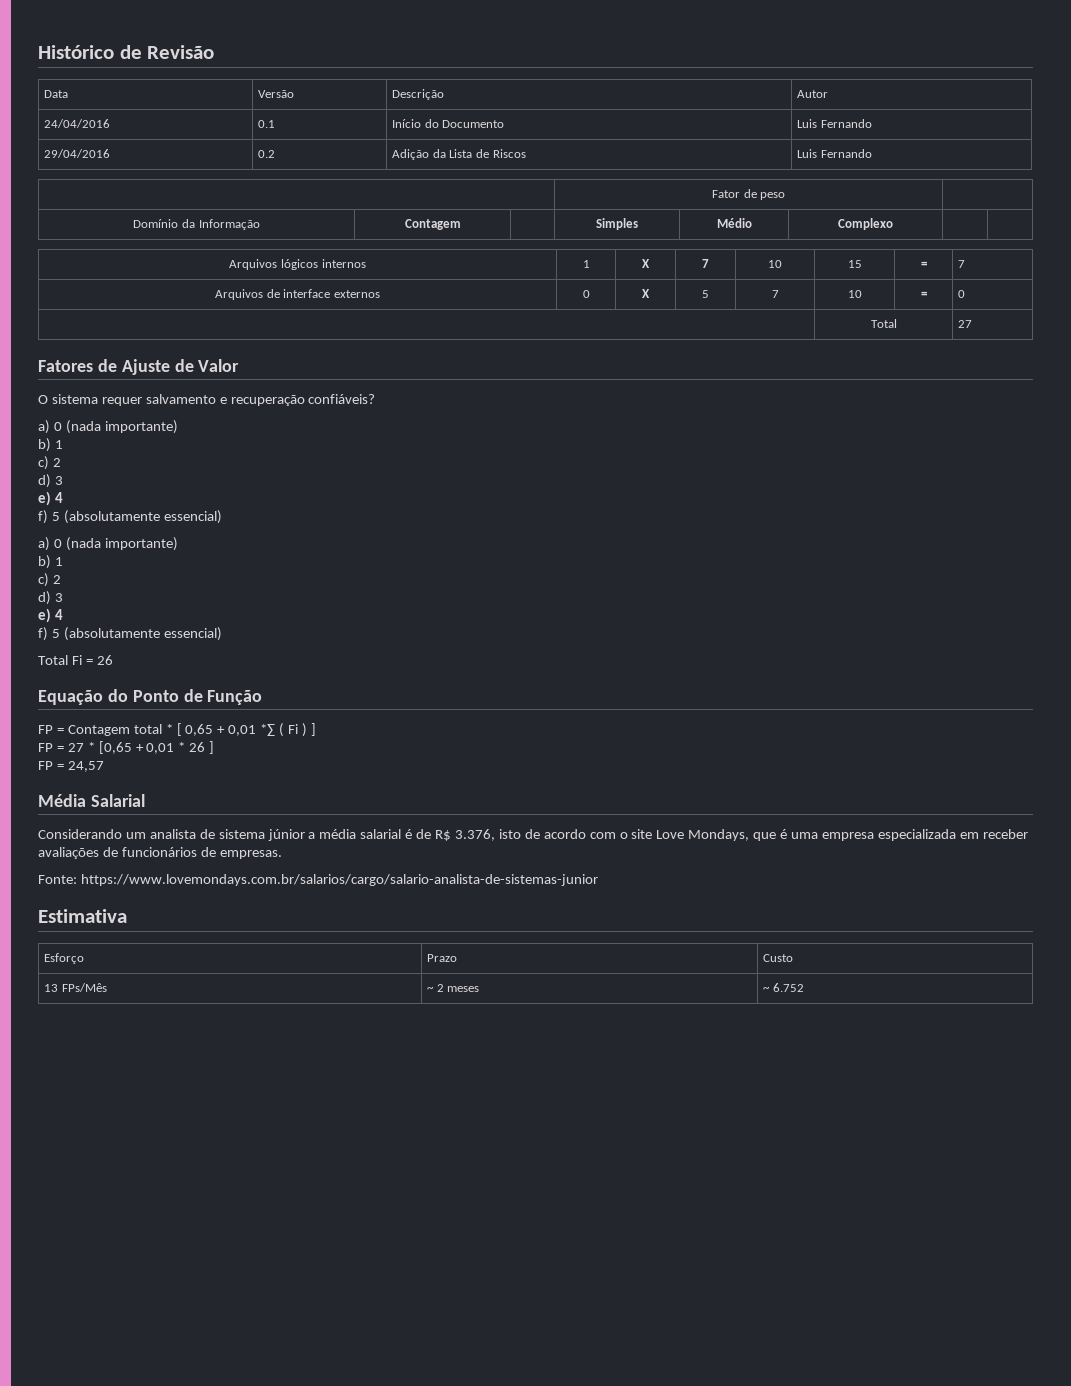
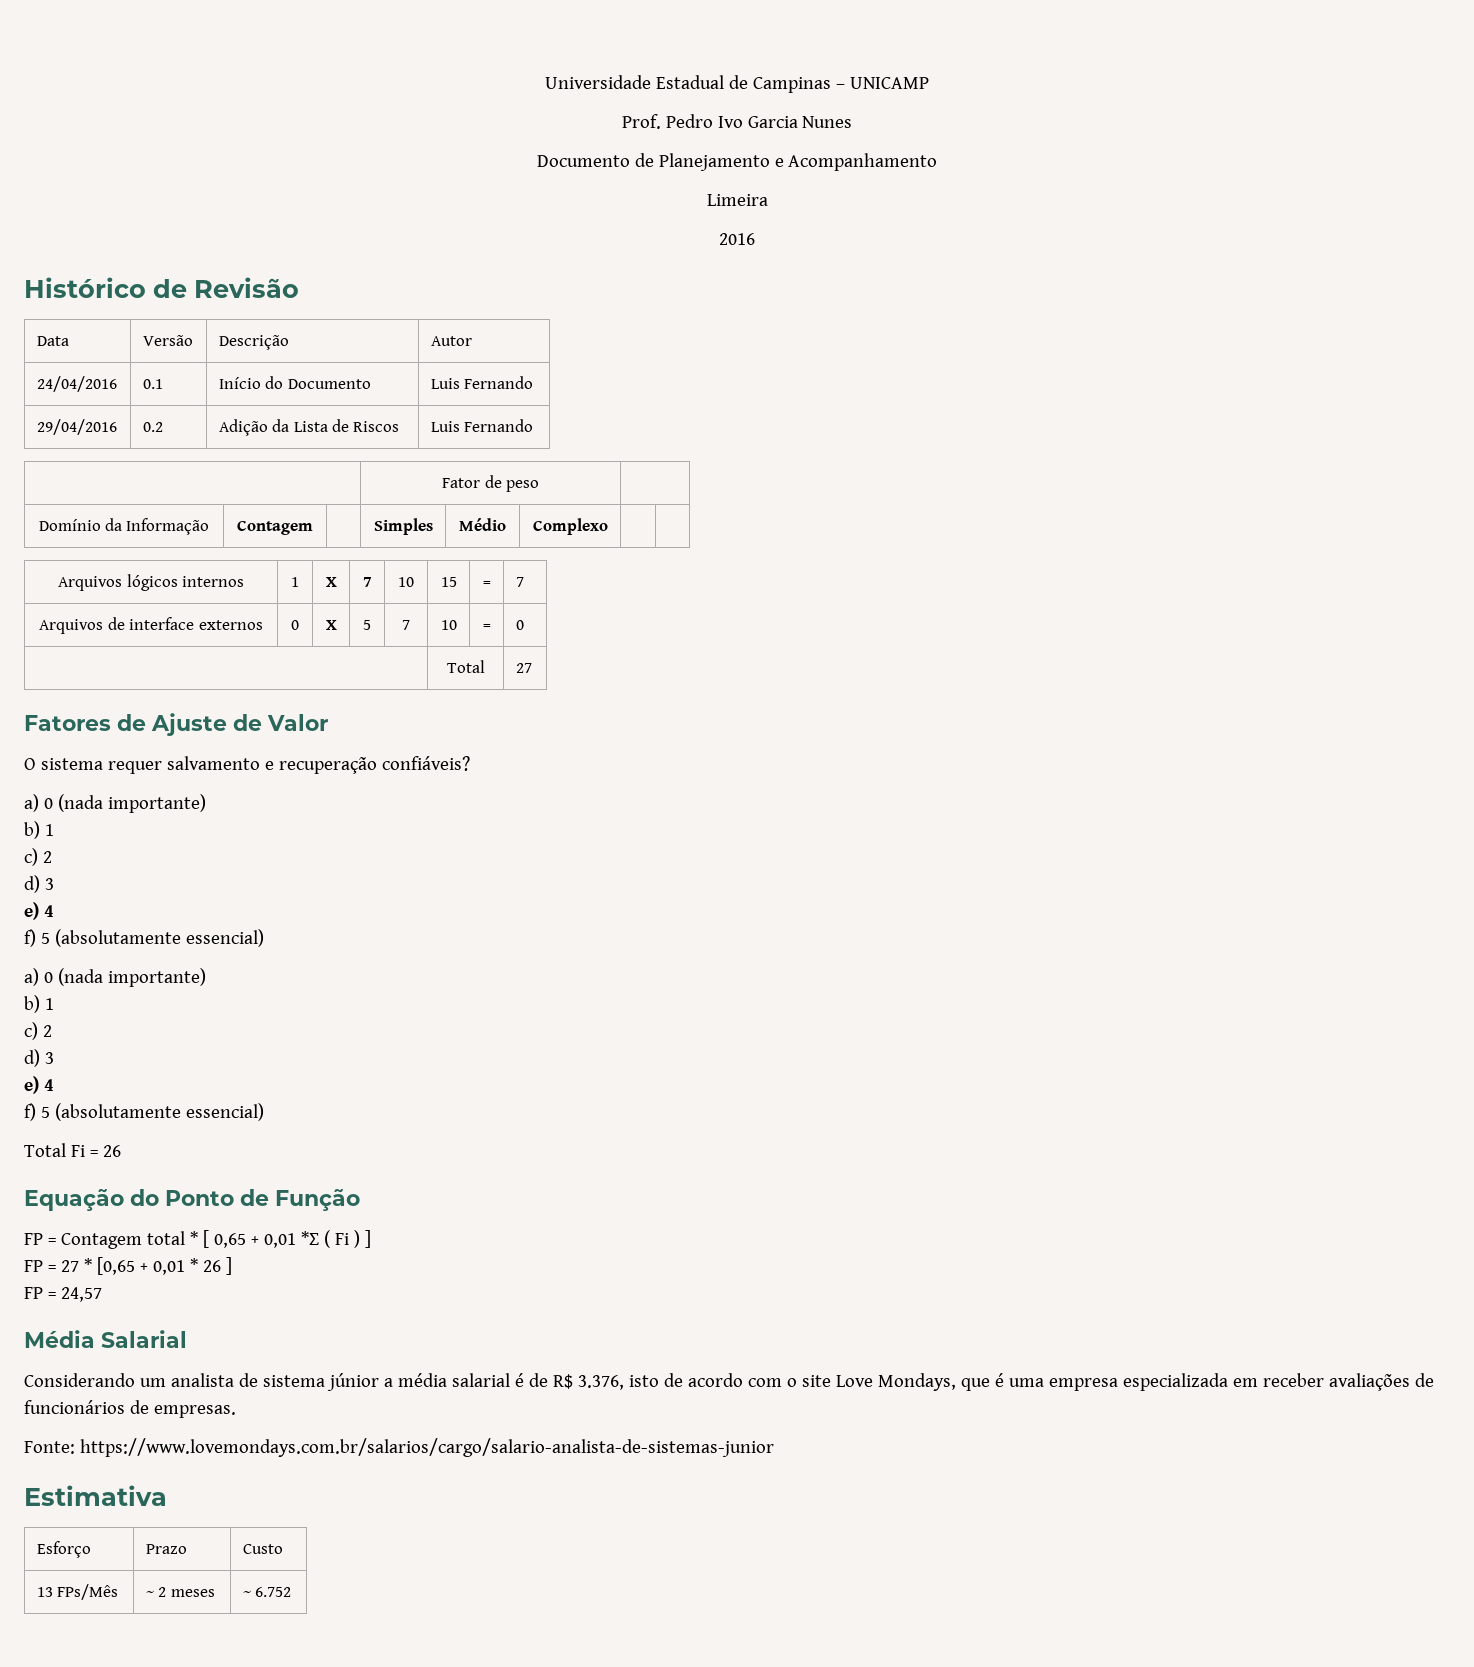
(38, 52) none -> [545,75,929,93] [621,114,853,129] [536,153,938,171] [706,194,768,206] [719,233,755,245] Universidade Estadual de Campinas – UNICAMP // Prof. Pedro Ivo Garcia Nunes // Documento de Planejamento e Acompanhamento // Limeira // 2016 //

